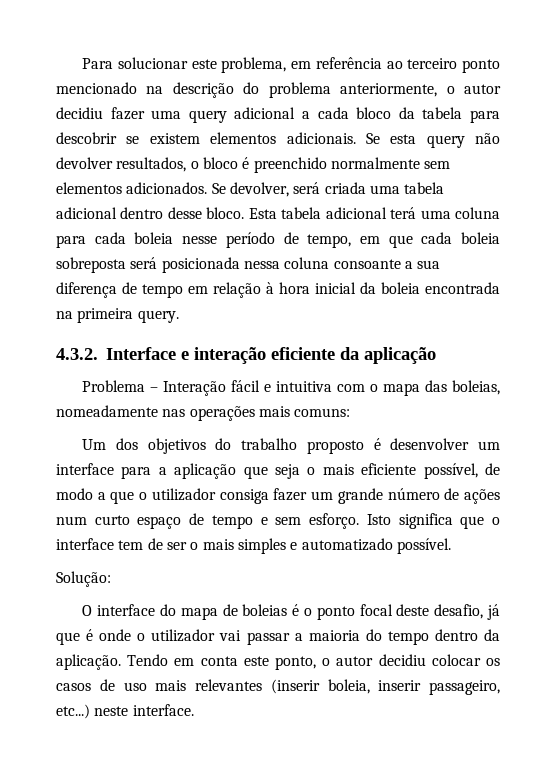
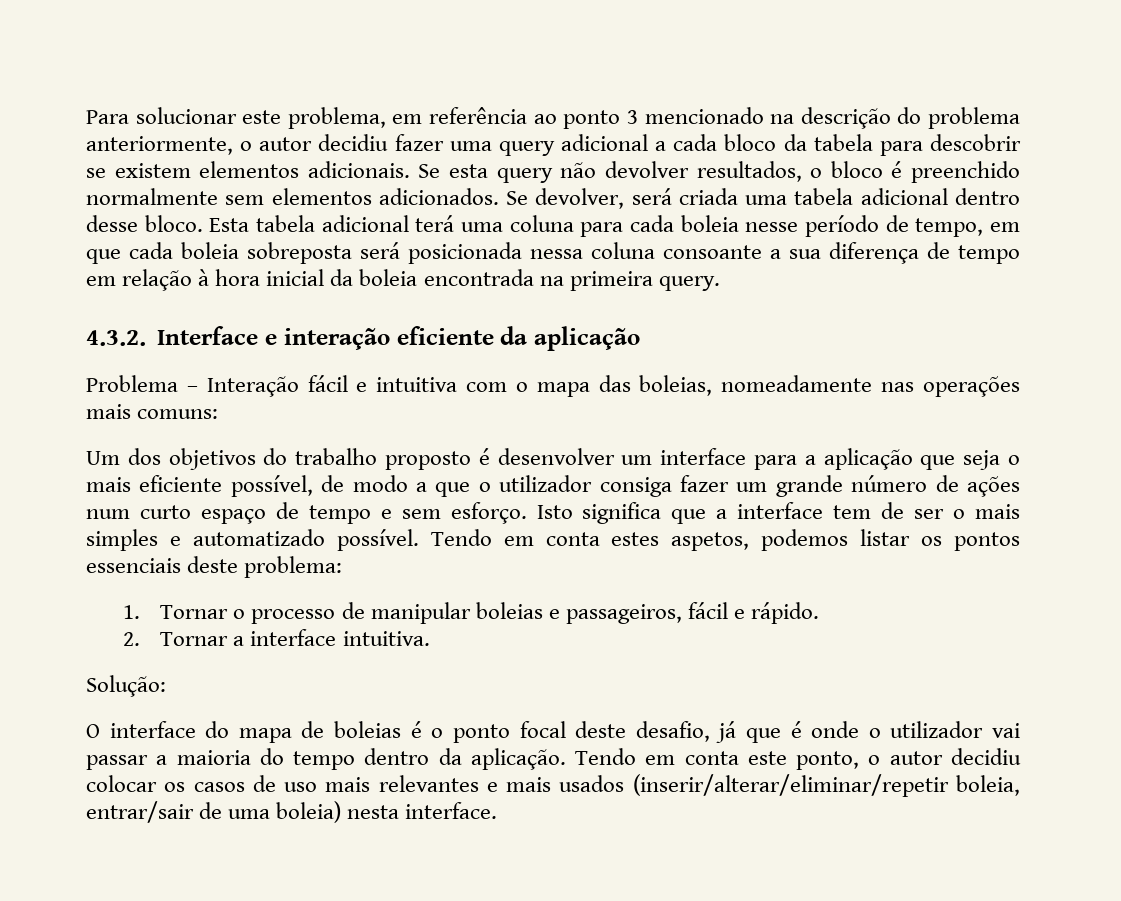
[407,58,501,73] terceiro ponto -> [563,110,638,129] ponto 3
[492,517,501,525] o -> [716,509,728,519] a
(451, 546) none -> [430,529,1020,551] [86,556,343,578] [123,602,820,624] [123,629,430,646] Tendo em conta estes aspetos, podemos listar os pontos essenciais deste problema: // 1. Tornar o processo de manipular boleias e passageiros, fácil e rápido. // 2. Tornar a interface intuitiva.
[270,679,500,695] [56,704,129,719] (inserir boleia, inserir passageiro, etc...) neste -> [486,774,1020,797] [86,801,400,823] e mais usados (inserir/alterar/eliminar/repetir boleia, entrar/sair de uma boleia) nesta

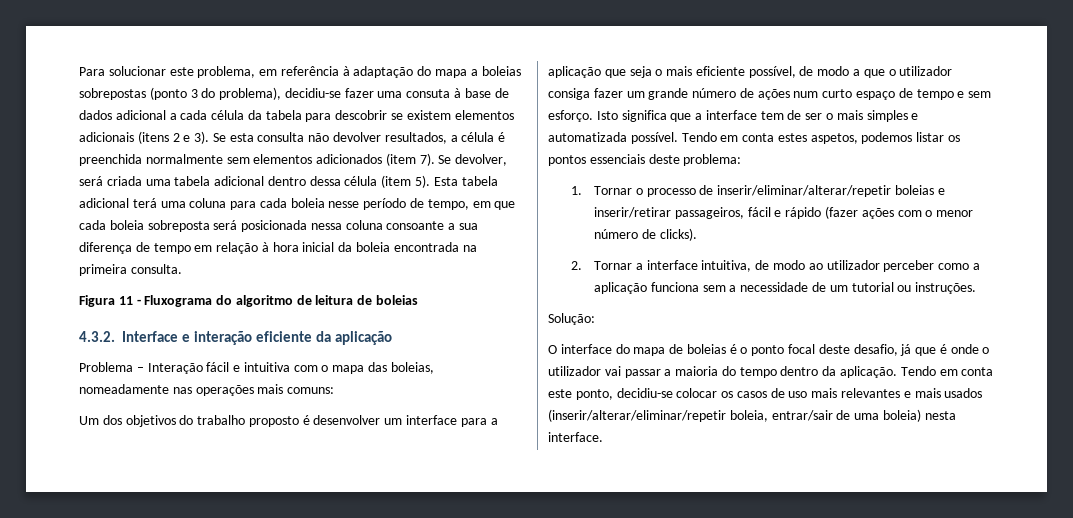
[533,107,1021,129] [86,134,555,156] ao ponto 3 mencionado na descrição do problema anteriormente, o autor decidiu fazer uma query -> [342,66,521,78] [79,87,509,100] [79,110,112,120] à adaptação do mapa a boleias sobrepostas (ponto 3 do problema), decidiu-se fazer uma consuta à base de dados
[724,134,777,151] bloco -> [211,110,245,120] célula
[307,161,410,178] adicionais. -> [79,131,210,144] adicionais (itens 2 e 3).
[496,168,553,183] query -> [257,132,305,142] consulta
[810,161,1021,183] [86,188,499,205] o bloco é preenchido normalmente sem elementos adicionados. -> [450,132,506,142] [79,153,435,166] a célula é preenchida normalmente sem elementos adicionados (item 7).
[86,215,203,232] desse bloco. -> [309,175,431,188] dessa célula (item 5).
[658,276,720,291] query. -> [130,264,182,274] [79,295,419,307] consulta. // Figura 11 - Fluxograma do algoritmo de leitura de boleias
[192,529,325,546] automatizado -> [548,132,627,142] automatizada
[370,602,471,624] manipular -> [717,185,892,197] inserir/eliminar/alterar/repetir
(560, 614) none -> [594,207,672,218] inserir/retirar
[751,602,820,624] [123,629,430,646] rápido. // 2. Tornar a interface intuitiva. -> [785,206,974,219] [594,228,697,241] [571,260,980,272] [594,282,977,294] rápido (fazer ações com o menor número de clicks). // 2. Tornar a interface intuitiva, de modo ao utilizador perceber como a aplicação funciona sem a necessidade de um tutorial ou instruções.
[868,748,1021,765] o autor decidiu -> [616,388,673,398] decidiu-se

